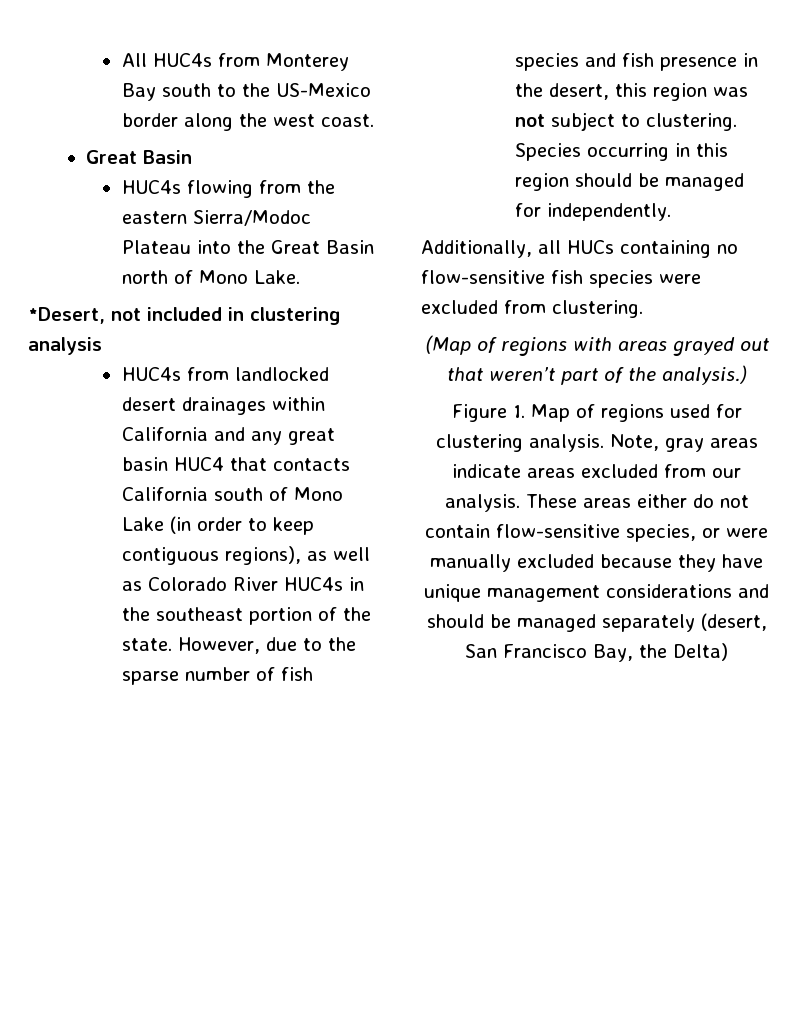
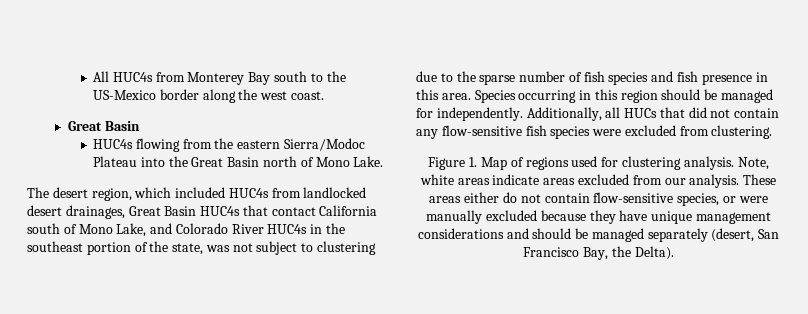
[28,307,340,325] [28,337,102,355] [121,367,329,381] [121,397,325,415] [121,427,335,445] [121,457,350,471] [121,487,343,501] [121,516,314,535] [121,546,370,565] [121,581,142,591] *Desert, not included in clustering analysis // HUC4s from landlocked desert drainages within California and any great basin HUC4 that contacts California south of Mono Lake (in order to keep contiguous regions), as well as -> [27,187,367,201] [27,205,378,219] [27,223,173,237] The desert region, which included HUC4s from landlocked desert drainages, Great Basin HUC4s that contact California south of Mono Lake, and
[121,637,260,654] state. However, -> [172,241,377,255] state, was not subject to clustering
[514,83,748,101] [514,112,737,131] the desert, this region was not subject to clustering. -> [416,89,471,100] this area.
(671, 212) // -> (523, 114) none
[620,240,738,258] containing no -> [659,107,780,118] [416,129,438,139] that did not contain any
[424,335,770,356] [446,365,747,385] // (Map of regions with areas grayed out that weren’t part of the analysis.) -> (773, 132) none
[664,438,704,452] gray -> [419,174,454,185] white
[673,643,728,661] Delta) -> [634,246,674,260] Delta).

